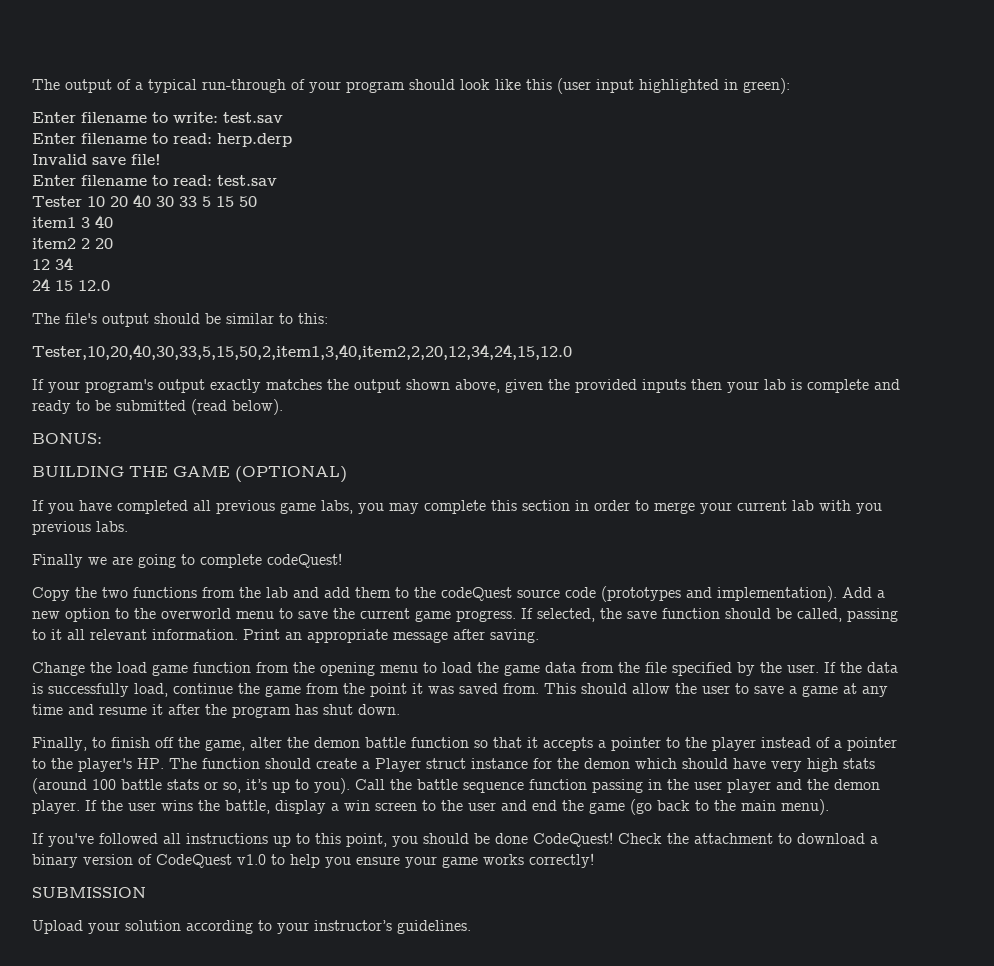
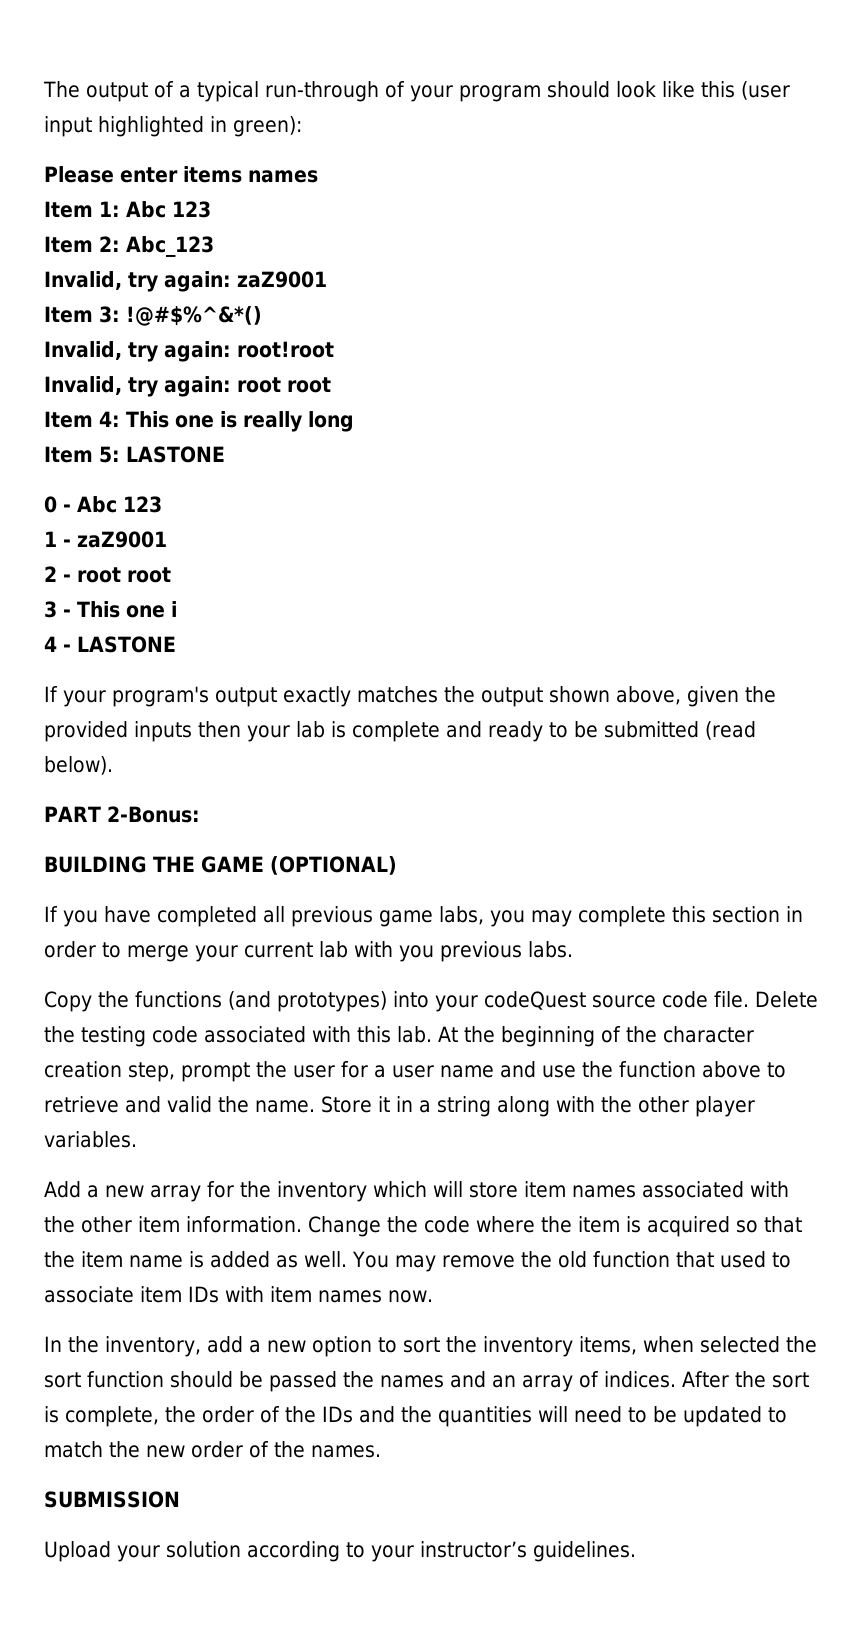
[32,112,283,123] [32,133,292,147] [32,154,161,165] [32,175,277,186] [32,194,257,207] [32,215,113,228] [32,238,113,249] [32,257,73,270] [32,278,110,291] [32,313,328,327] [32,344,572,360] Enter filename to write: test.sav // Enter filename to read: herp.derp // Invalid save file! // Enter filename to read: test.sav // Tester 10 20 40 30 33 5 15 50 // item1 3 40 // item2 2 20 // 12 34 // 24 15 12.0 // The file's output should be similar to this: // Tester,10,20,40,30,33,5,15,50,2,item1,3,40,item2,2,20,12,34,24,15,12.0 -> [44,166,318,183] [44,201,211,218] [44,236,214,257] [44,271,327,292] [44,306,262,326] [44,341,334,362] [44,376,331,397] [44,411,354,432] [44,446,225,463] [44,496,162,513] [44,531,167,548] [44,566,171,583] [44,601,177,618] [44,636,176,653] Please enter items names // Item 1: Abc 123 // Item 2: Abc_123 // Invalid, try again: zaZ9001 // Item 3: !@#$%^&*() // Invalid, try again: root!root // Invalid, try again: root root // Item 4: This one is really long // Item 5: LASTONE // 0 - Abc 123 // 1 - zaZ9001 // 2 - root root // 3 - This one i // 4 - LASTONE
[32,433,102,444] BONUS: -> [44,806,200,823] PART 2-Bonus:
[32,553,342,568] [32,586,885,602] [32,608,898,622] [32,629,539,643] [32,662,898,676] [32,683,888,697] [32,704,400,718] [32,737,897,751] [32,758,875,772] [32,778,880,794] [32,799,829,815] [32,832,878,847] [32,853,594,868] Finally we are going to complete codeQuest! // Copy the two functions from the lab and add them to the codeQuest source code (prototypes and implementation). Add a new option to the overworld menu to save the current game progress. If selected, the save function should be called, passing to it all relevant information. Print an appropriate message after saving. // Change the load game function from the opening menu to load the game data from the file specified by the user. If the data is successfully load, continue the game from the point it was saved from. This should allow the user to save a game at any time and resume it after the program has shut down. // Finally, to finish off the game, alter the demon battle function so that it accepts a pointer to the player instead of a pointer to the player's HP. The function should create a Player struct instance for the demon which should have very high stats (around 100 battle stats or so, it’s up to you). Call the battle sequence function passing in the user player and the demon player. If the user wins the battle, display a win screen to the user and end the game (go back to the main menu). // If you've followed all instructions up to this point, you should be done CodeQuest! Check the attachment to download a binary version of CodeQuest v1.0 to help you ensure your game works correctly! -> [44,991,818,1012] [44,1026,754,1047] [44,1061,786,1082] [44,1096,755,1117] [44,1131,137,1148] [44,1181,789,1202] [44,1216,802,1237] [44,1251,791,1272] [44,1286,433,1303] [44,1336,817,1357] [44,1371,809,1392] [44,1406,787,1427] [44,1441,381,1458] Copy the functions (and prototypes) into your codeQuest source code file. Delete the testing code associated with this lab. At the beginning of the character creation step, prompt the user for a user name and use the function above to retrieve and valid the name. Store it in a string along with the other player variables. // Add a new array for the inventory which will store item names associated with the other item information. Change the code where the item is acquired so that the item name is added as well. You may remove the old function that used to associate item IDs with item names now. // In the inventory, add a new option to sort the inventory items, when selected the sort function should be passed the names and an array of indices. After the sort is complete, the order of the IDs and the quantities will need to be updated to match the new order of the names.

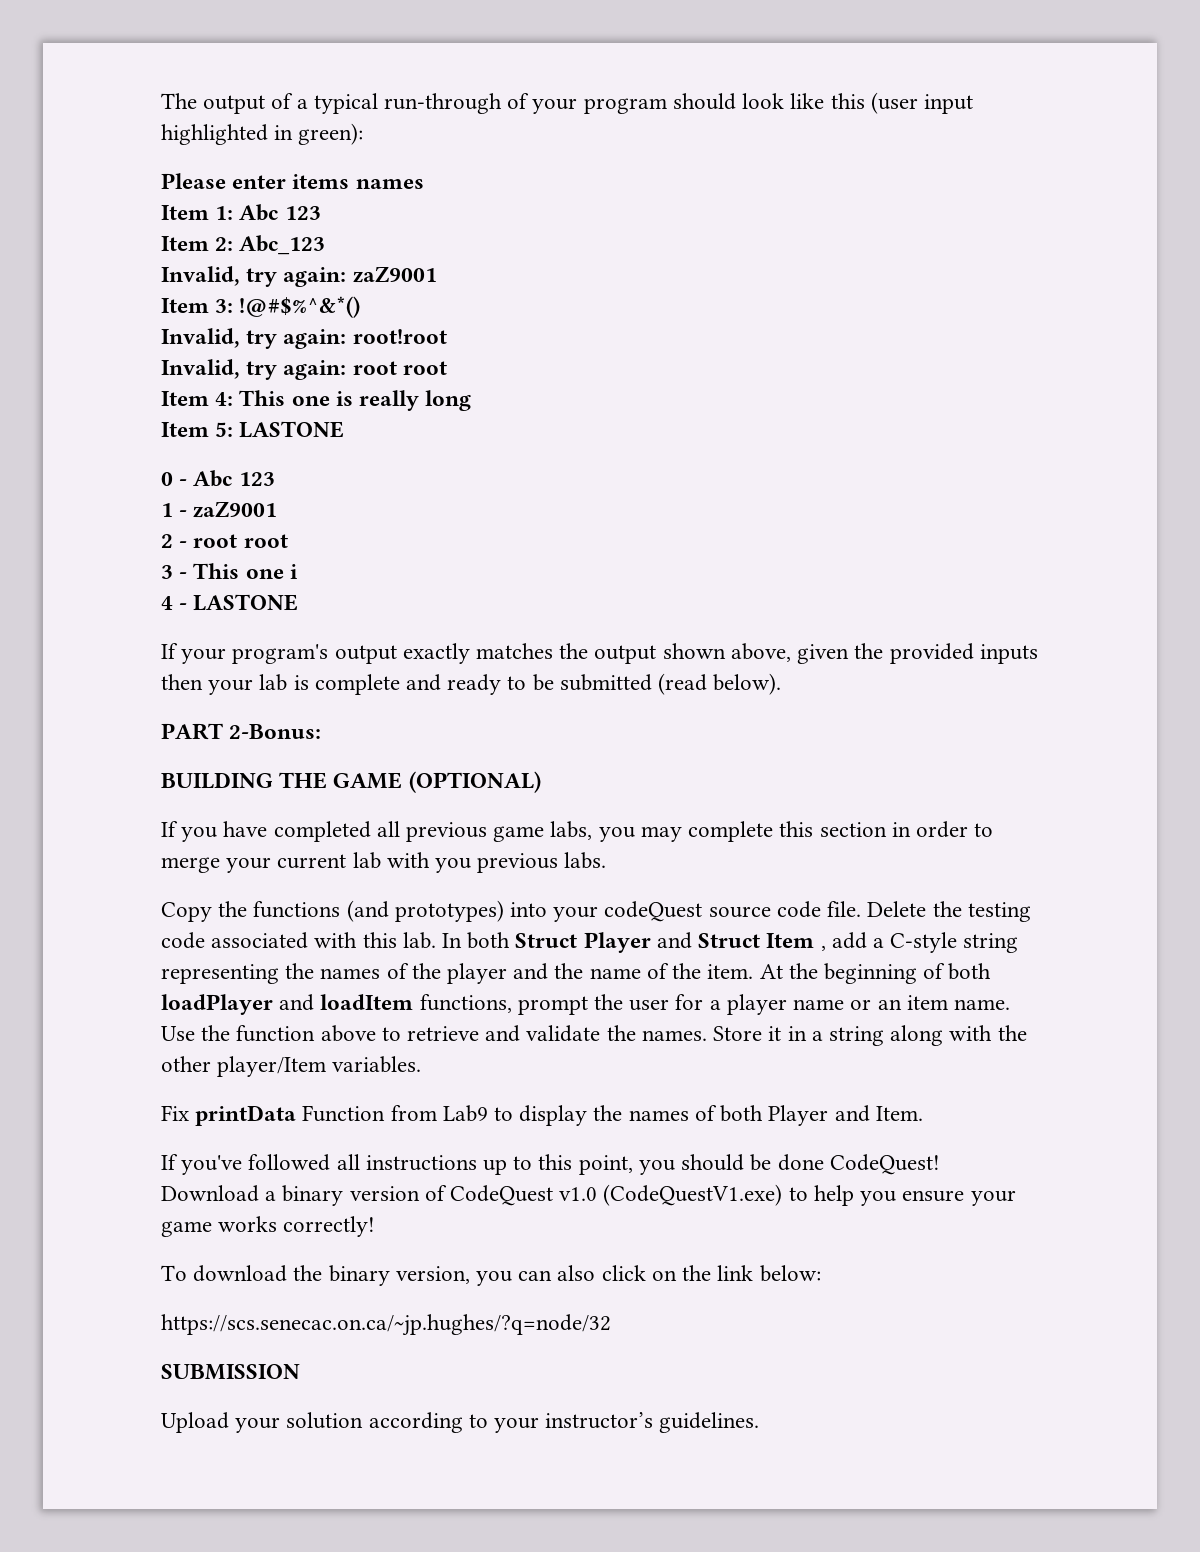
[438,1026,754,1047] [44,1061,175,1082] At the beginning of the character creation step, -> [442,932,1019,953] [161,963,992,984] [161,994,512,1015] In both Struct Player and Struct Item , add a C-style string representing the names of the player and the name of the item. At the beginning of both loadPlayer and loadItem functions,
[392,1061,576,1078] user name and use -> [726,994,1010,1015] [161,1026,195,1041] player name or an item name. Use
[167,1096,315,1113] valid the name. -> [526,1025,707,1042] validate the names.
[695,1096,755,1117] player -> [217,1056,327,1077] player/Item
[44,1181,789,1202] [44,1216,802,1237] [44,1251,791,1272] [44,1286,433,1303] [44,1336,817,1357] [44,1371,809,1392] [44,1406,787,1427] [44,1441,381,1458] Add a new array for the inventory which will store item names associated with the other item information. Change the code where the item is acquired so that the item name is added as well. You may remove the old function that used to associate item IDs with item names now. // In the inventory, add a new option to sort the inventory items, when selected the sort function should be passed the names and an array of indices. After the sort is complete, the order of the IDs and the quantities will need to be updated to match the new order of the names. -> [161,1105,923,1126] [161,1154,940,1175] [161,1184,1016,1206] [161,1216,376,1237] [161,1265,821,1286] [161,1314,611,1336] Fix printData Function from Lab9 to display the names of both Player and Item. // If you've followed all instructions up to this point, you should be done CodeQuest! Download a binary version of CodeQuest v1.0 (CodeQuestV1.exe) to help you ensure your game works correctly! // To download the binary version, you can also click on the link below: // https://scs.senecac.on.ca/~jp.hughes/?q=node/32

